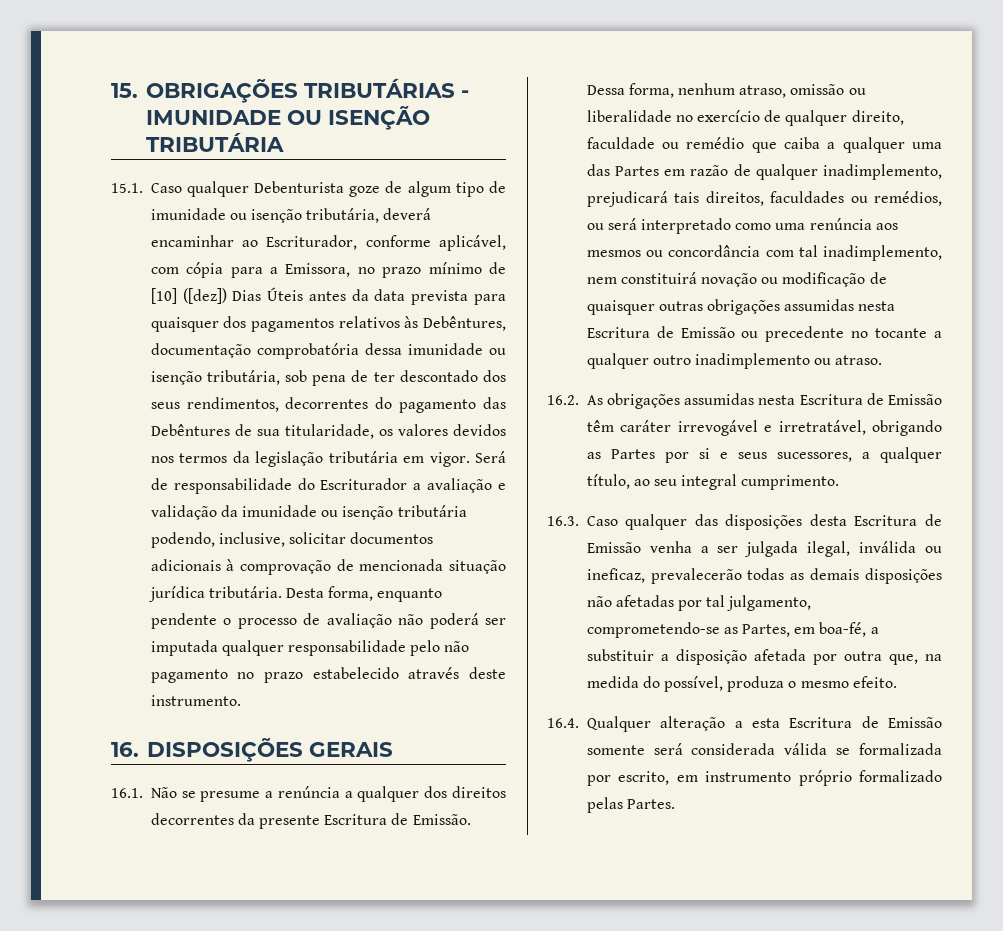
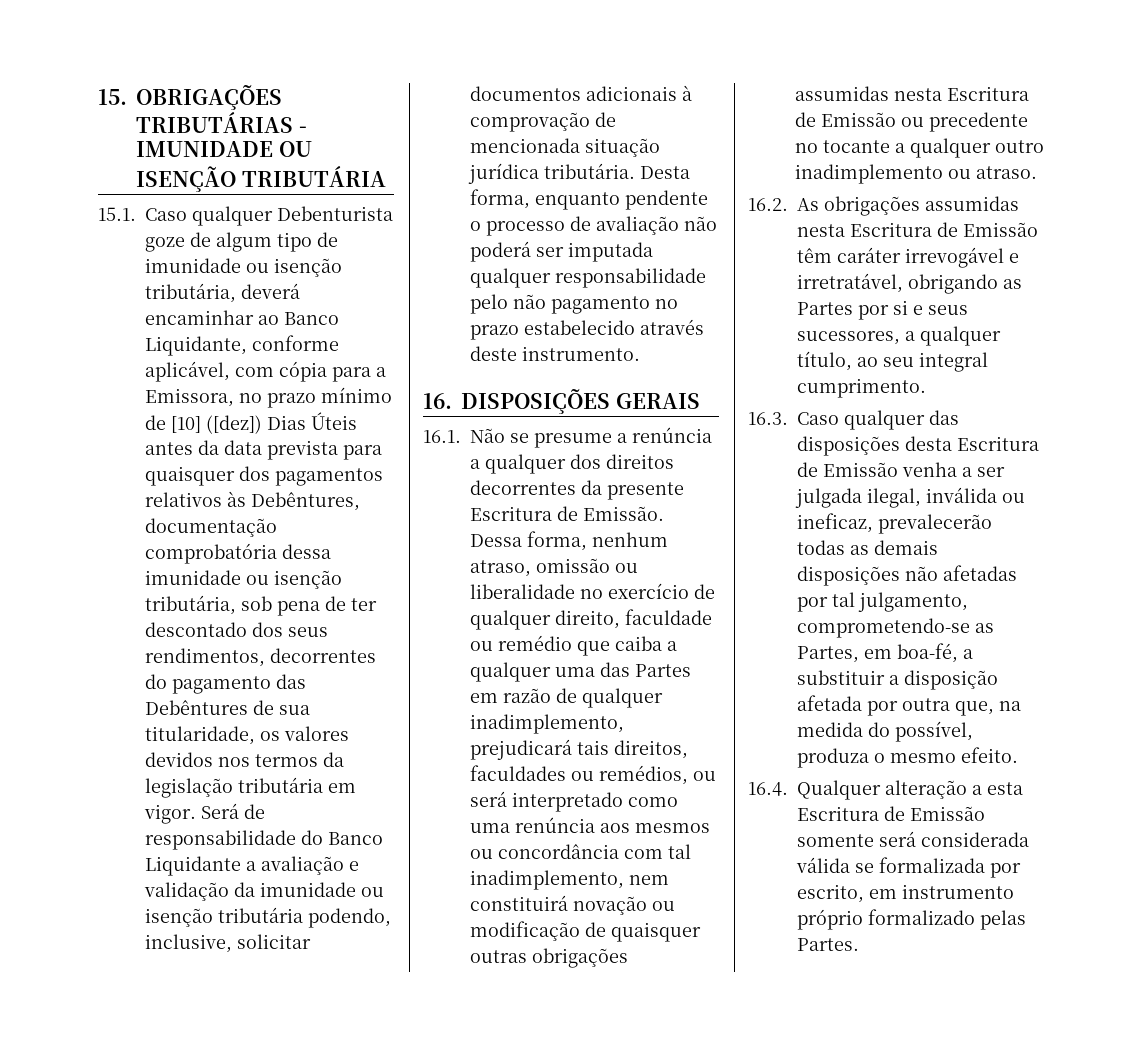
[266,235,358,250] Escriturador, -> [284,312,339,325] [145,336,247,356] Banco Liquidante,
[320,478,408,490] Escriturador -> [328,832,383,845] [145,856,241,876] Banco Liquidante

